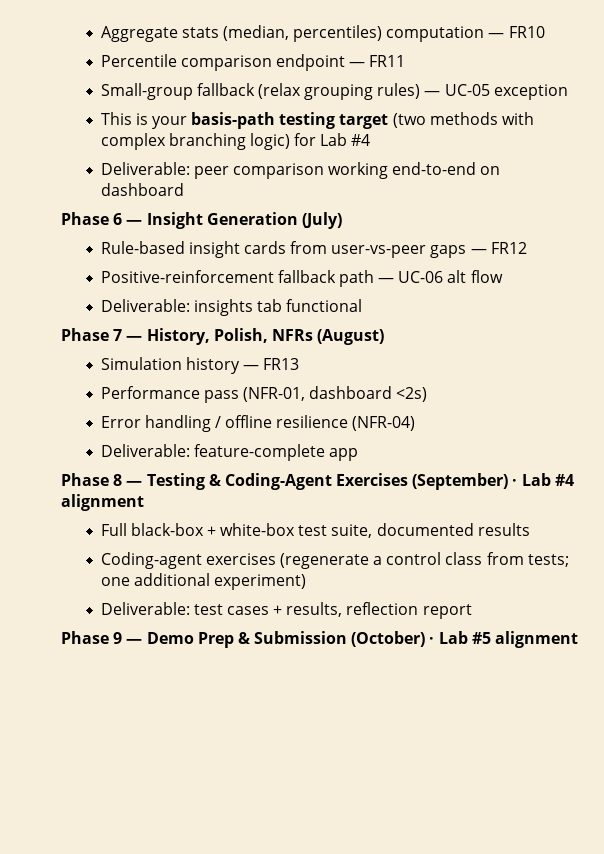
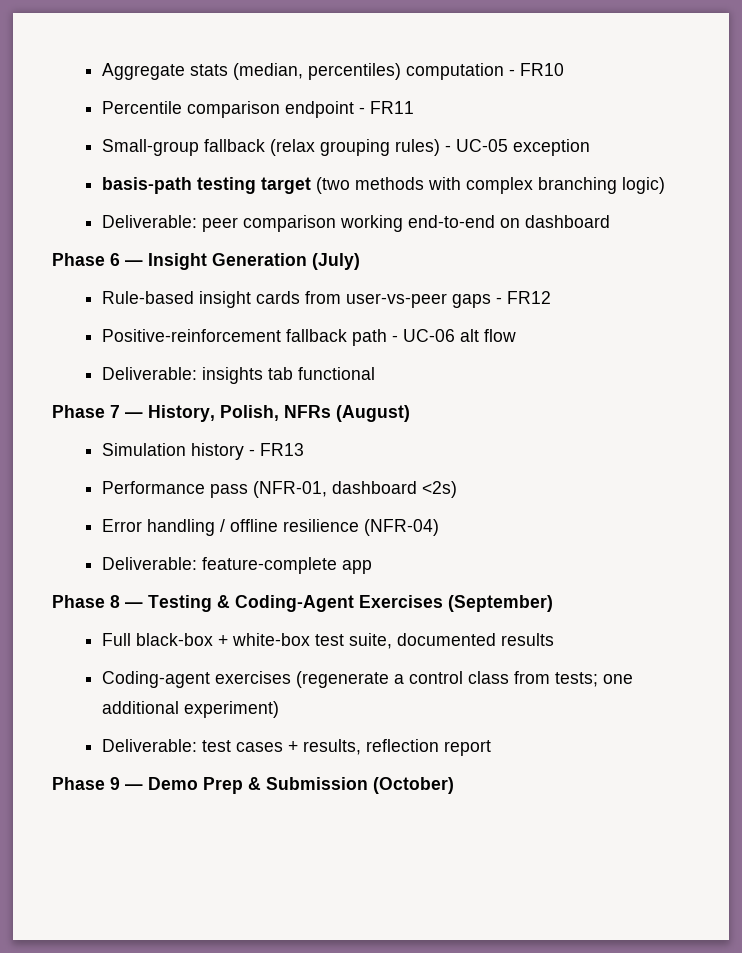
[488,33,505,38] — -> [508,69,515,76] -
[349,62,366,67] — -> [358,107,365,114] -
[424,91,441,96] — -> [444,145,451,152] -
[100,112,187,129] This is your -> (590, 147) none
[294,133,371,146] for Lab #4 -> (665, 185) none
[470,249,487,254] — -> [495,297,502,304] -
[378,278,395,283] — -> [391,335,398,342] -
[242,365,259,370] — -> [248,449,255,456] -
[512,473,574,486] [61,494,144,511] · Lab #4 alignment -> (553, 603) none
[429,631,579,648] · Lab #5 alignment -> (454, 785) none

